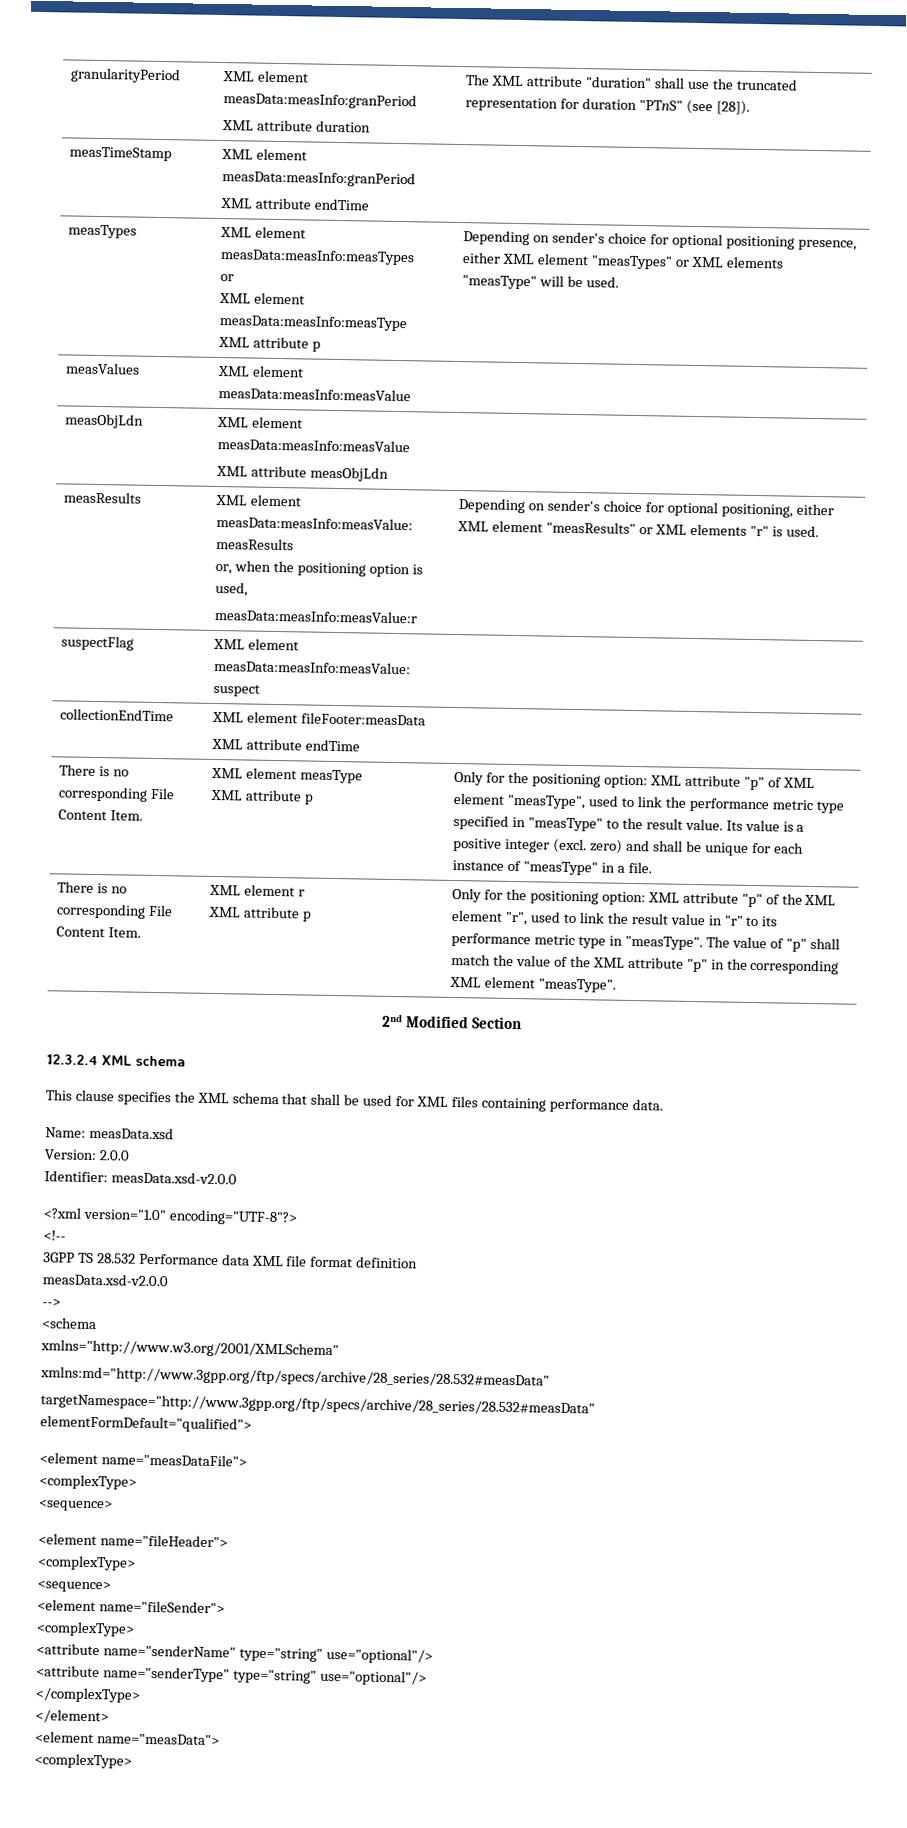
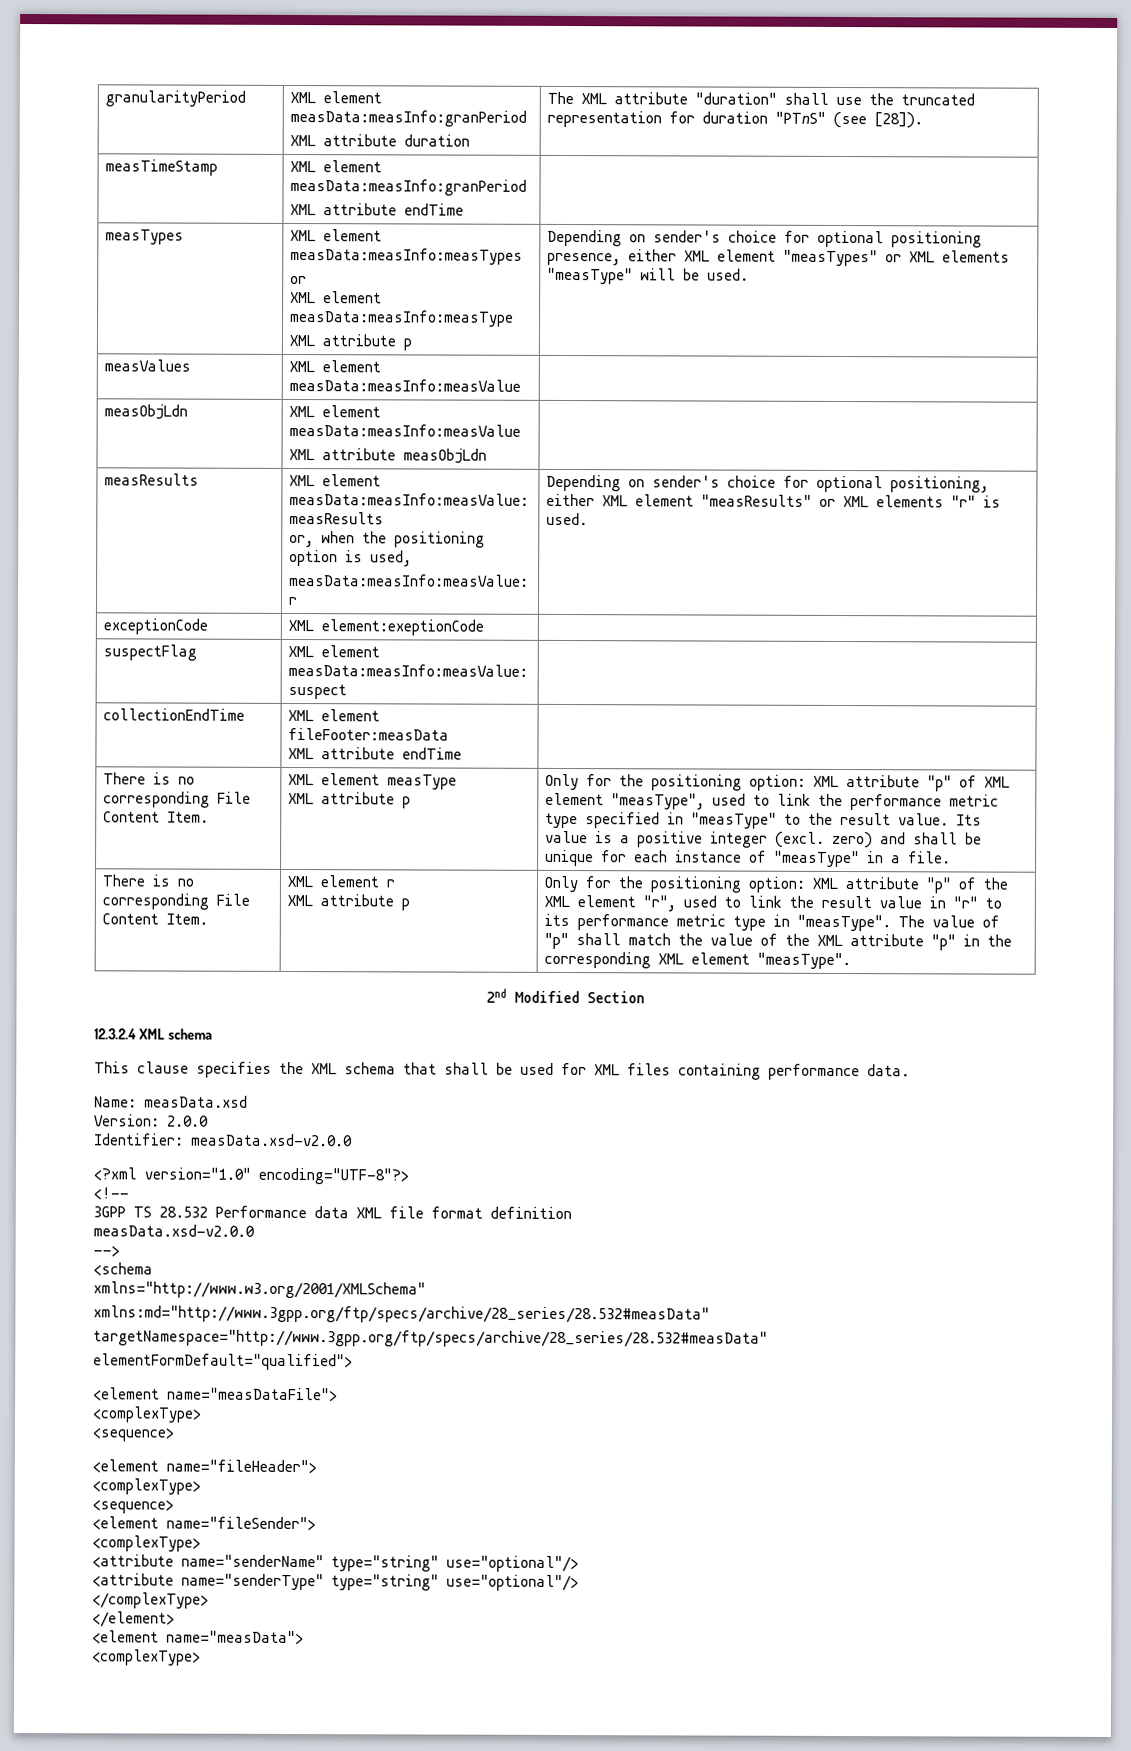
(819, 531) none -> [102,618,208,635] [287,619,484,636] // exceptionCode | XML element:exeptionCode |

